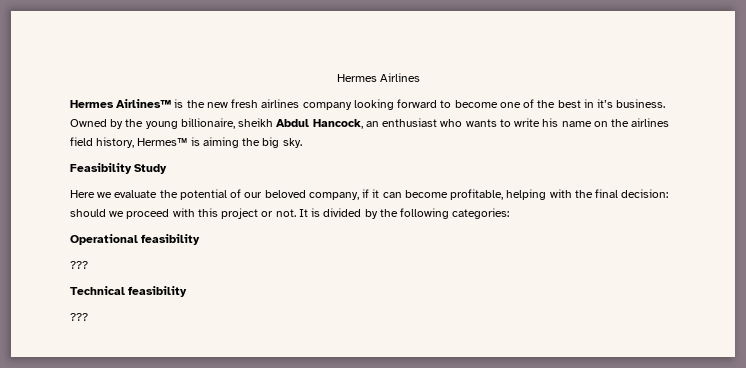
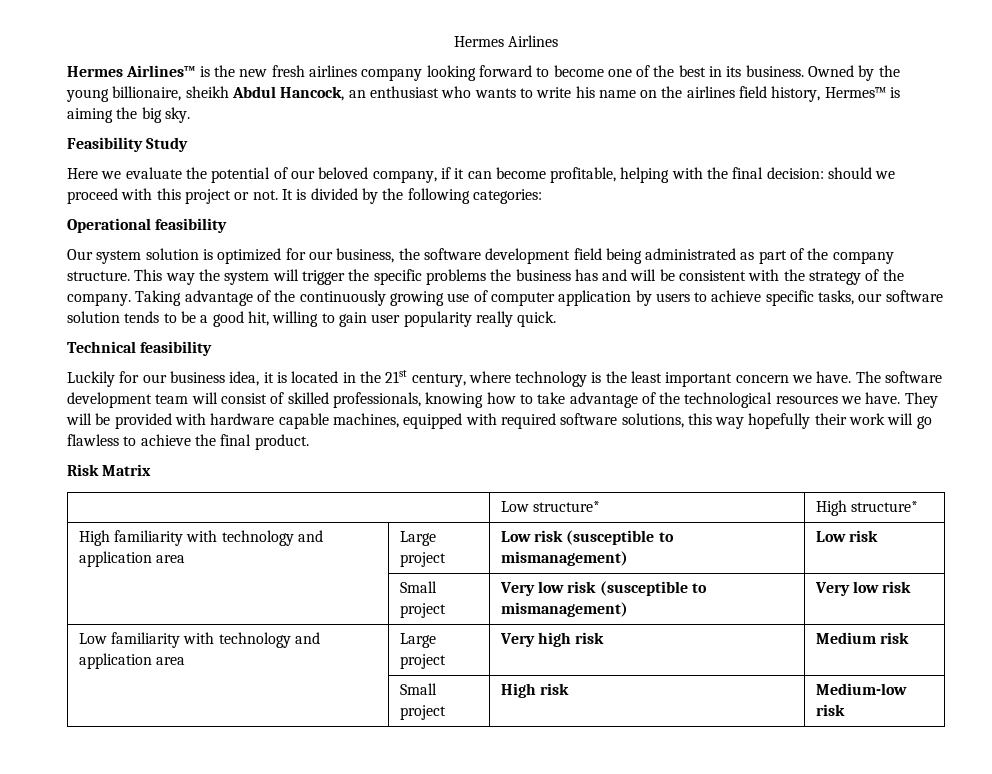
[597,99,614,108] it’s -> [726,66,742,77] its
[70,261,88,269] [70,286,188,297] [70,313,88,321] ??? // Technical feasibility // ??? -> [67,248,894,264] [67,269,904,285] [67,290,943,306] [67,311,557,327] [67,341,213,356] [67,370,943,387] [67,392,938,408] [66,413,932,429] [67,434,309,450] [67,464,152,476] [500,501,601,512] [815,500,919,516] [78,530,324,546] [78,551,186,567] [399,531,436,546] [399,552,446,567] [500,530,674,545] [500,551,628,566] [815,530,879,542] [399,581,437,593] [399,603,446,618] [499,581,708,596] [500,602,628,617] [814,581,912,596] [78,632,321,648] [78,653,186,669] [399,633,436,648] [399,654,446,669] [499,632,605,647] [815,632,910,644] [399,683,437,695] [399,705,446,720] [500,683,570,698] [815,683,907,695] [815,704,845,716] Our system solution is optimized for our business, the software development field being administrated as part of the company structure. This way the system will trigger the specific problems the business has and will be consistent with the strategy of the company. Taking advantage of the continuously growing use of computer application by users to achieve specific tasks, our software solution tends to be a good hit, willing to gain user popularity really quick. // Technical feasibility // Luckily for our business idea, it is located in the 21st century, where technology is the least important concern we have. The software development team will consist of skilled professionals, knowing how to take advantage of the technological resources we have. They will be provided with hardware capable machines, equipped with required software solutions, this way hopefully their work will go flawless to achieve the final product. // Risk Matrix // | Low structure* | High structure* // High familiarity with technology and application area | Large project | Low risk (susceptible to mismanagement) | Low risk // | Small project | Very low risk (susceptible to mismanagement) | Very low risk // Low familiarity with technology and application area | Large project | Very high risk | Medium risk // | Small project | High risk | Medium-low risk

